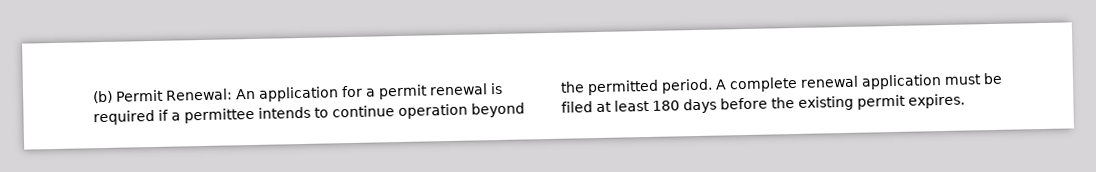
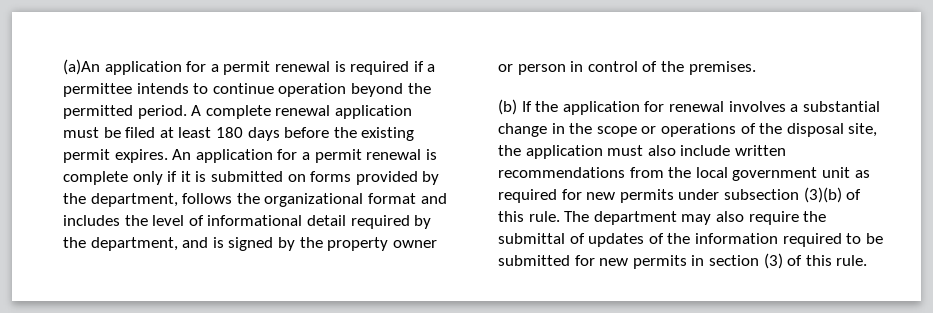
[93,88,256,104] (b) Permit Renewal: An -> [63,59,100,75] (a)An
(965, 101) none -> [172,149,437,163] [63,171,440,185] [63,193,447,207] [63,215,432,229] [63,237,437,251] [498,61,756,75] [498,99,880,115] [498,123,878,137] [498,145,786,159] [498,167,870,181] [498,187,862,203] [498,211,827,225] [498,233,883,247] [498,253,868,269] An application for a permit renewal is complete only if it is submitted on forms provided by the department, follows the organizational format and includes the level of informational detail required by the department, and is signed by the property owner or person in control of the premises. // (b) If the application for renewal involves a substantial change in the scope or operations of the disposal site, the application must also include written recommendations from the local government unit as required for new permits under subsection (3)(b) of this rule. The department may also require the submittal of updates of the information required to be submitted for new permits in section (3) of this rule.

